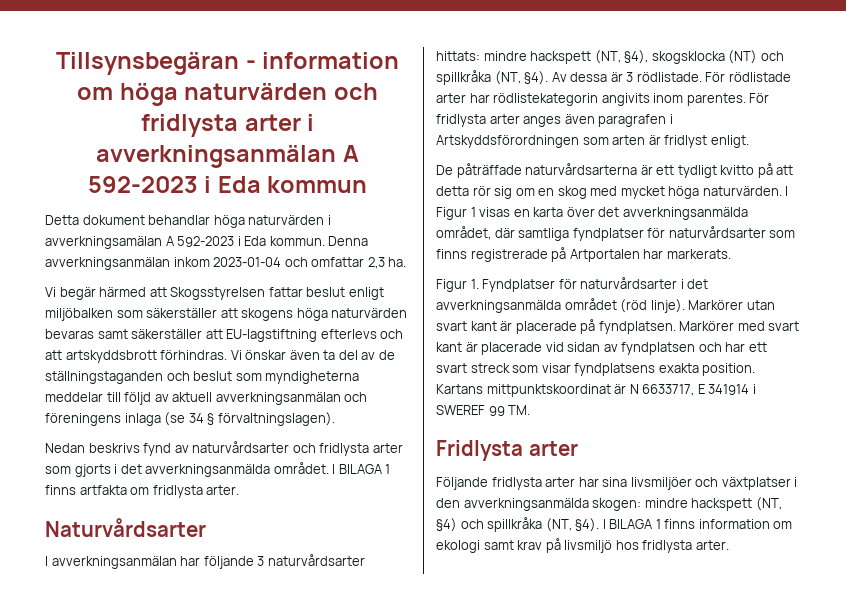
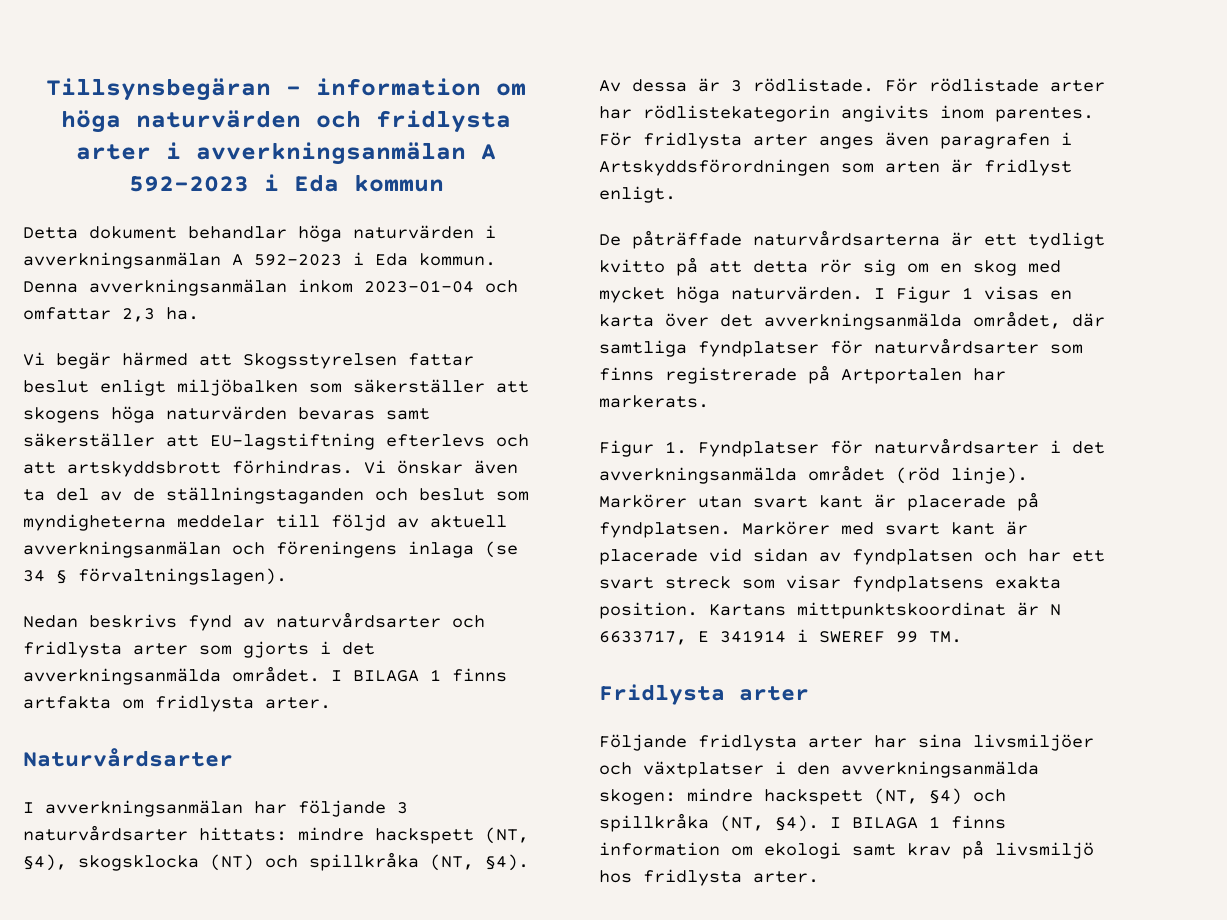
[45,236,162,249] avverkningsamälan -> [23,252,221,269] avverkningsanmälan

